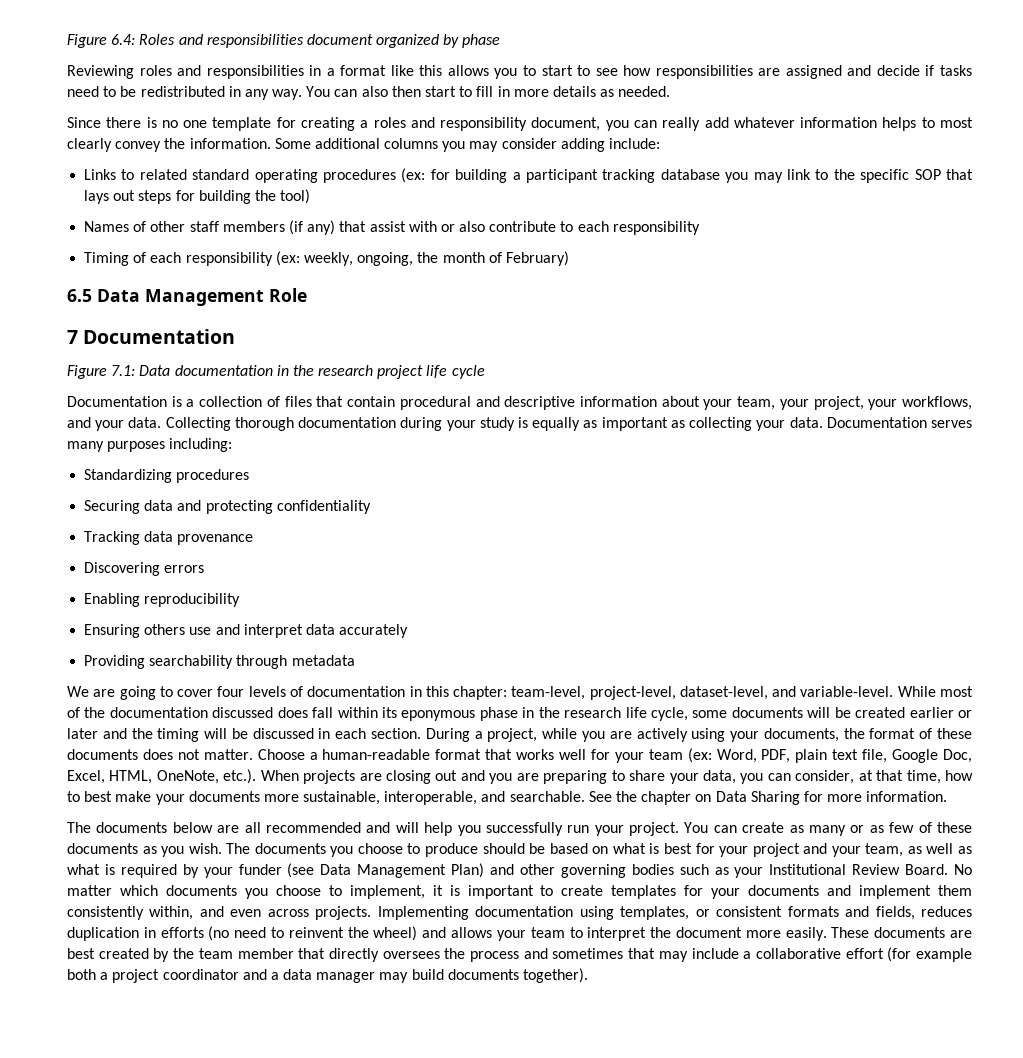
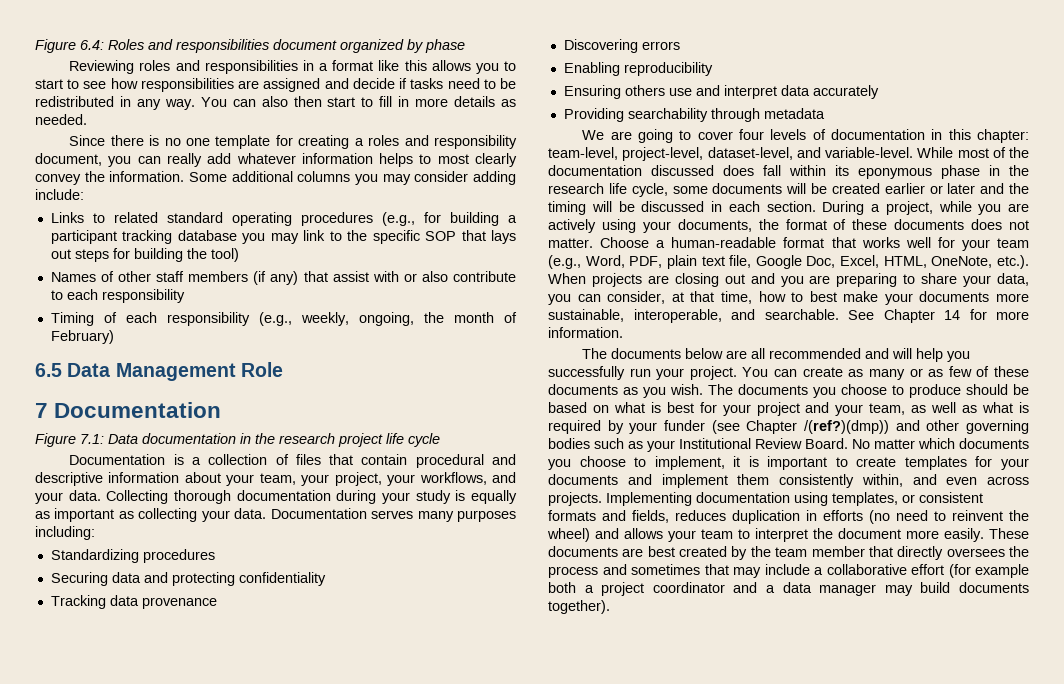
[401,168,426,183] (ex: -> [381,212,415,226] (e.g.,
[275,251,300,266] (ex: -> [258,312,292,326] (e.g.,
[687,748,712,763] (ex: -> [548,255,581,269] (e.g.,
[616,791,800,805] the chapter on Data Sharing -> [883,309,960,323] Chapter 14
[320,863,485,878] Data Management Plan) -> [746,420,889,434] Chapter /(ref?)(dmp))

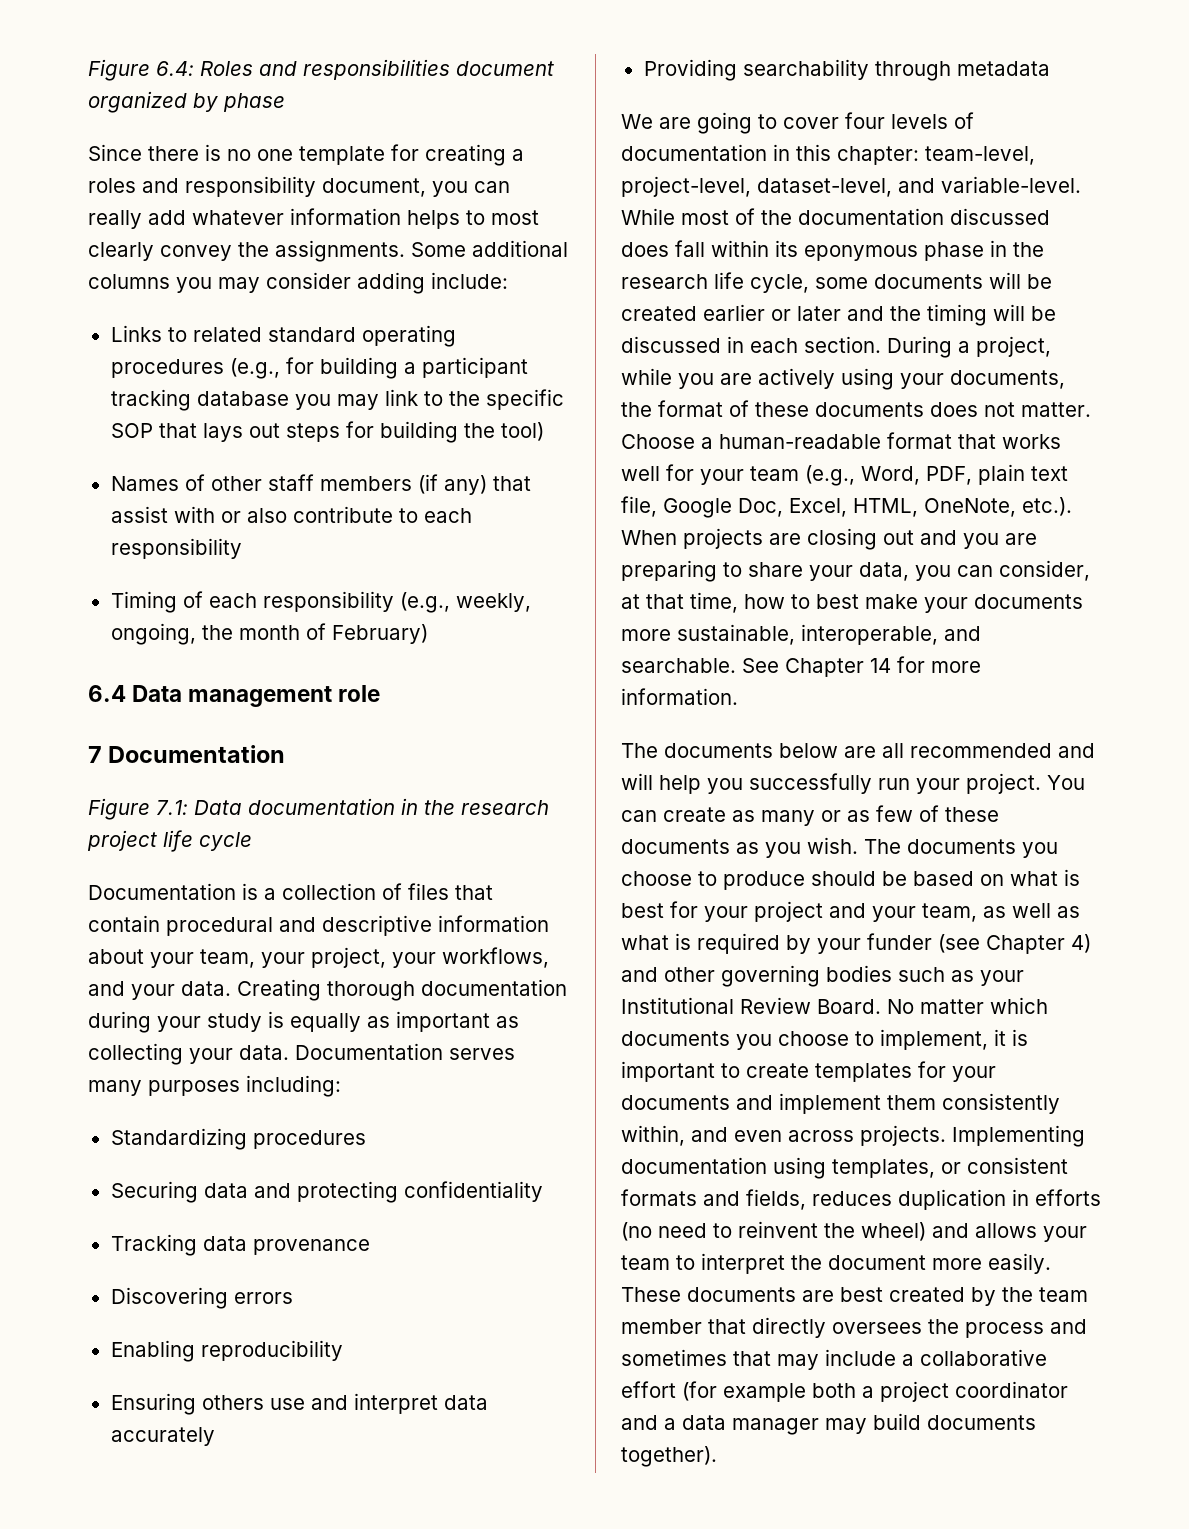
[69,60,517,74] [35,78,516,92] [35,96,516,110] [35,114,87,125] // Reviewing roles and responsibilities in a format like this allows you to start to see how responsibilities are assigned and decide if tasks need to be redistributed in any way. You can also then start to fill in more details as needed. -> (285, 102) none
[109,171,185,182] information. -> [275,240,405,262] assignments.
[35,362,283,381] 6.5 Data Management Role -> [88,685,381,707] 6.4 Data management role
[106,490,169,504] Collecting -> [237,979,321,1001] Creating
[804,420,889,434] /(ref?)(dmp)) -> [1071,934,1091,953] 4)

